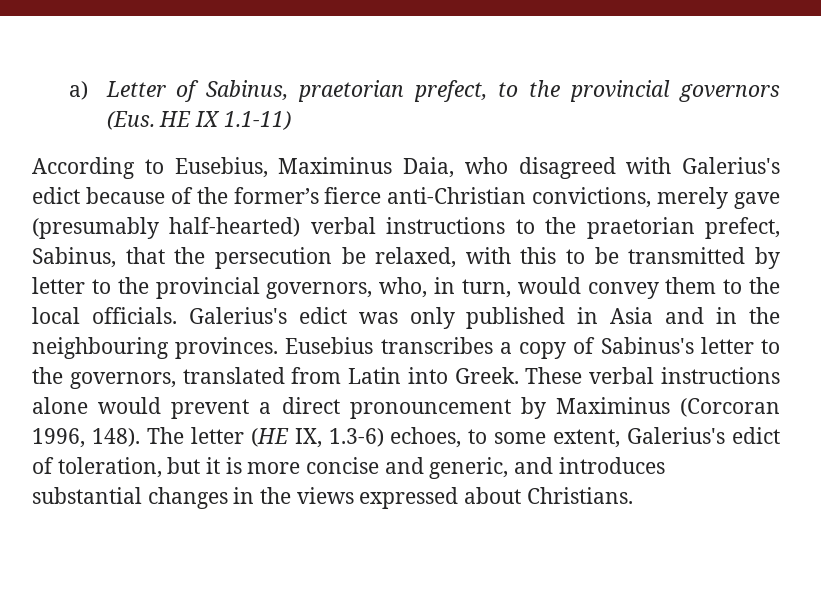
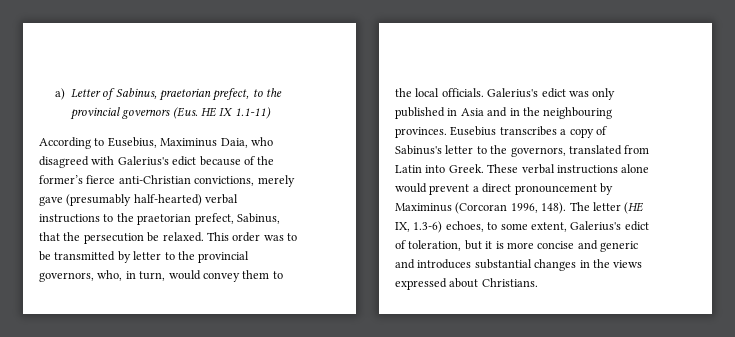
[375,247,557,268] relaxed, with this -> [162,232,284,242] relaxed. This order was
[429,457,509,479] generic, -> [600,241,638,252] generic

